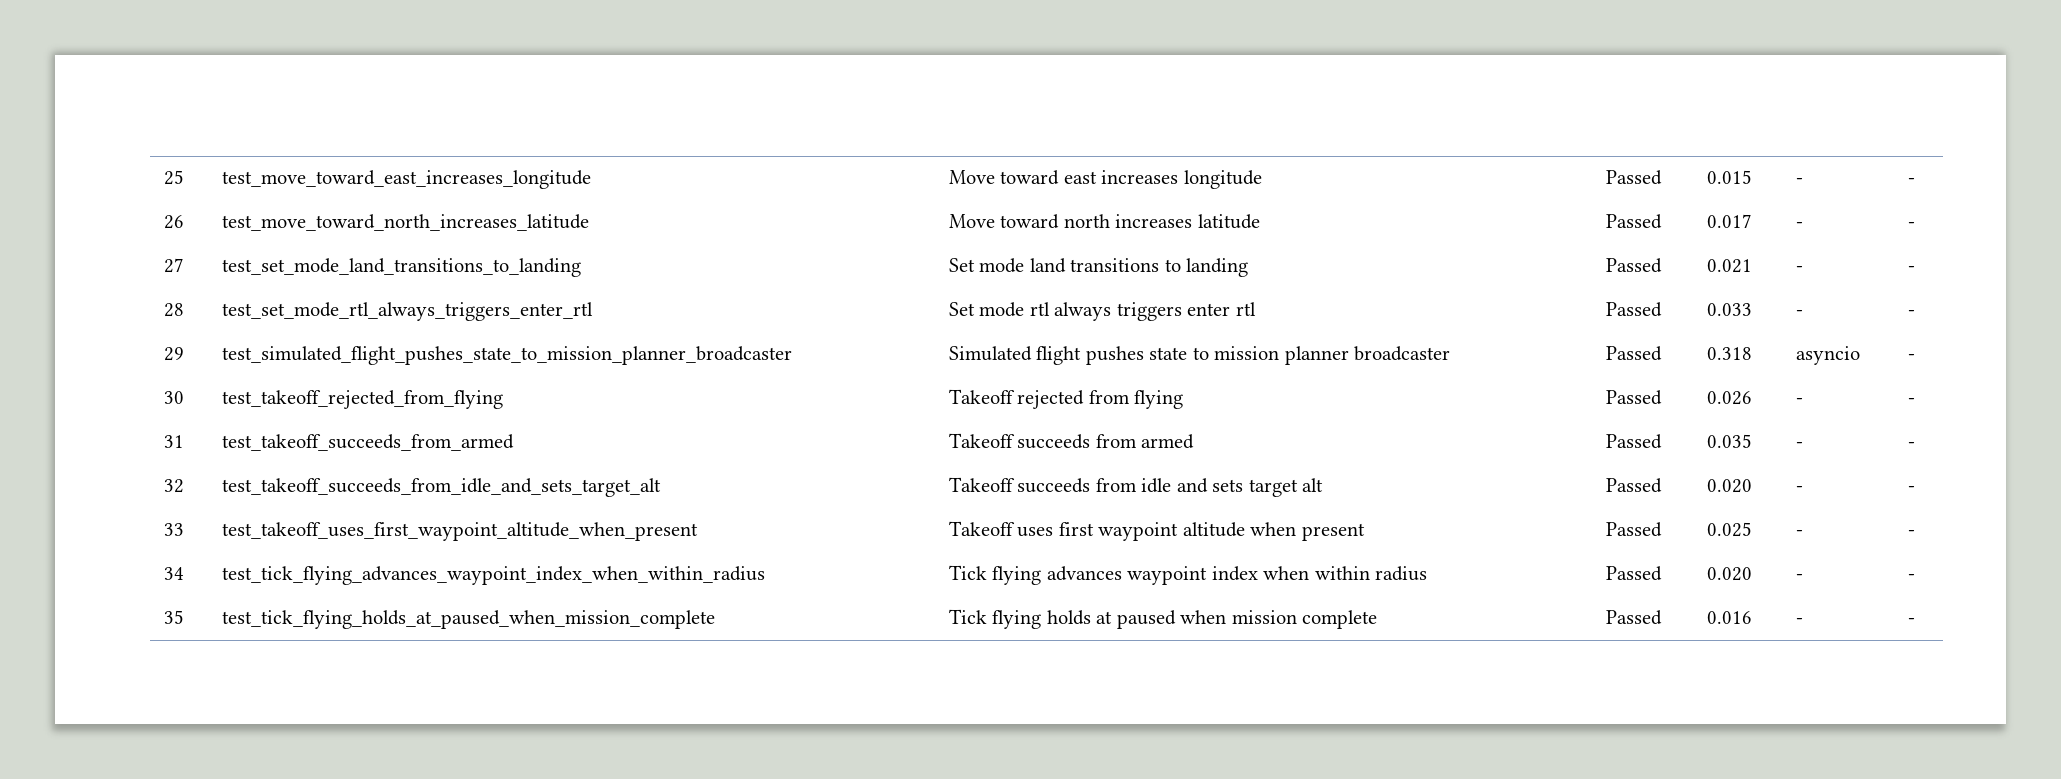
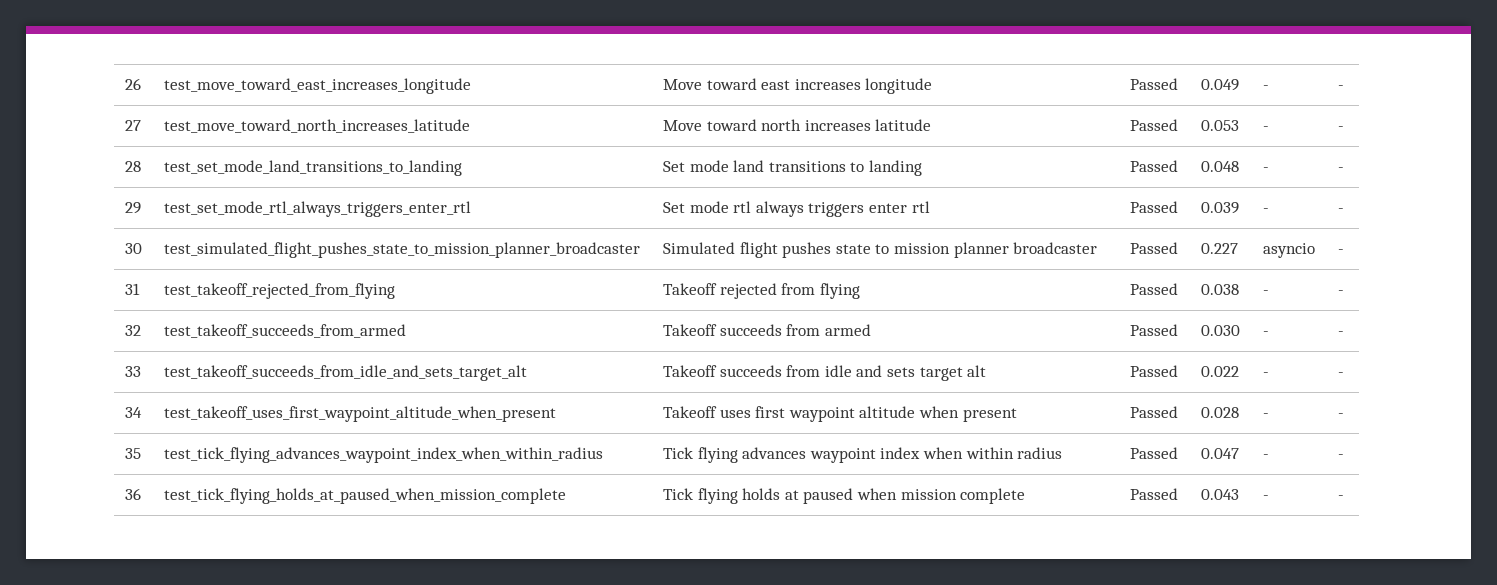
[163,170,184,185] 25 -> [124,78,141,90] 26
[1706,170,1752,184] [1795,178,1803,184] [1907,178,1915,184] [163,215,184,229] 0.015 | - | - // 26 -> [1200,79,1239,91] [1262,85,1269,90] [1337,85,1344,90] [124,120,141,131] 0.049 | - | - // 27
[1706,214,1752,228] [1795,222,1803,228] [1907,222,1915,228] [163,258,184,273] 0.017 | - | - // 27 -> [1200,120,1239,131] [1262,126,1269,131] [1337,126,1344,131] [124,161,141,172] 0.053 | - | - // 28
[1706,259,1752,273] [1795,266,1803,272] [1907,266,1915,272] [163,303,184,317] 0.021 | - | - // 28 -> [1200,161,1239,172] [1262,167,1269,172] [1337,167,1344,172] [124,202,141,214] 0.048 | - | - // 29
[1706,303,1752,316] [1795,310,1803,316] [1907,310,1915,316] [163,347,184,361] 0.033 | - | - // 29 -> [1200,202,1239,214] [1262,208,1269,213] [1337,208,1344,213] [124,243,142,254] 0.039 | - | - // 30
[1706,347,1752,360] 0.318 -> [1200,243,1238,254] 0.227
[163,391,184,404] 30 -> [124,283,140,295] 31
[1706,391,1752,405] [1795,398,1803,404] [1907,398,1915,404] [163,435,184,448] 0.026 | - | - // 31 -> [1200,284,1239,295] [1262,290,1269,295] [1337,290,1344,295] [124,325,141,336] 0.038 | - | - // 32
[1706,434,1752,448] [1795,442,1803,448] [1907,442,1915,448] [163,479,184,493] 0.035 | - | - // 32 -> [1200,325,1240,336] [1262,331,1269,336] [1337,331,1344,336] [124,366,141,377] 0.030 | - | - // 33
[1706,479,1752,493] [1795,486,1803,492] [1907,486,1915,492] [163,523,184,536] 0.020 | - | - // 33 -> [1200,366,1239,377] [1262,372,1269,377] [1337,372,1344,377] [124,407,142,418] 0.022 | - | - // 34
[1706,522,1752,537] [1795,530,1803,536] [1907,530,1915,536] [163,567,184,580] 0.025 | - | - // 34 -> [1200,407,1239,418] [1262,413,1269,418] [1337,413,1344,418] [124,448,141,459] 0.028 | - | - // 35
[1706,567,1752,581] [1795,574,1803,580] [1907,574,1915,580] [163,610,184,624] 0.020 | - | - // 35 -> [1200,448,1239,459] [1262,454,1269,459] [1337,454,1344,459] [124,488,141,500] 0.047 | - | - // 36
[1706,611,1752,624] 0.016 -> [1200,489,1239,500] 0.043

